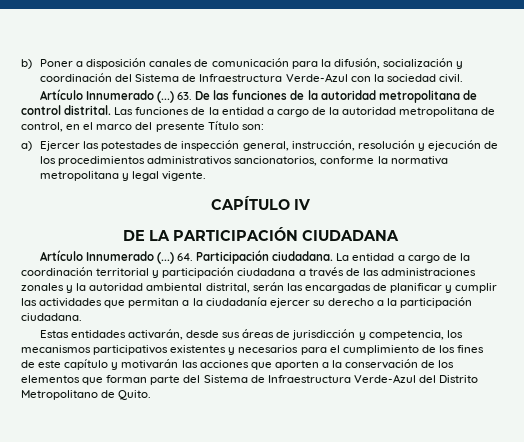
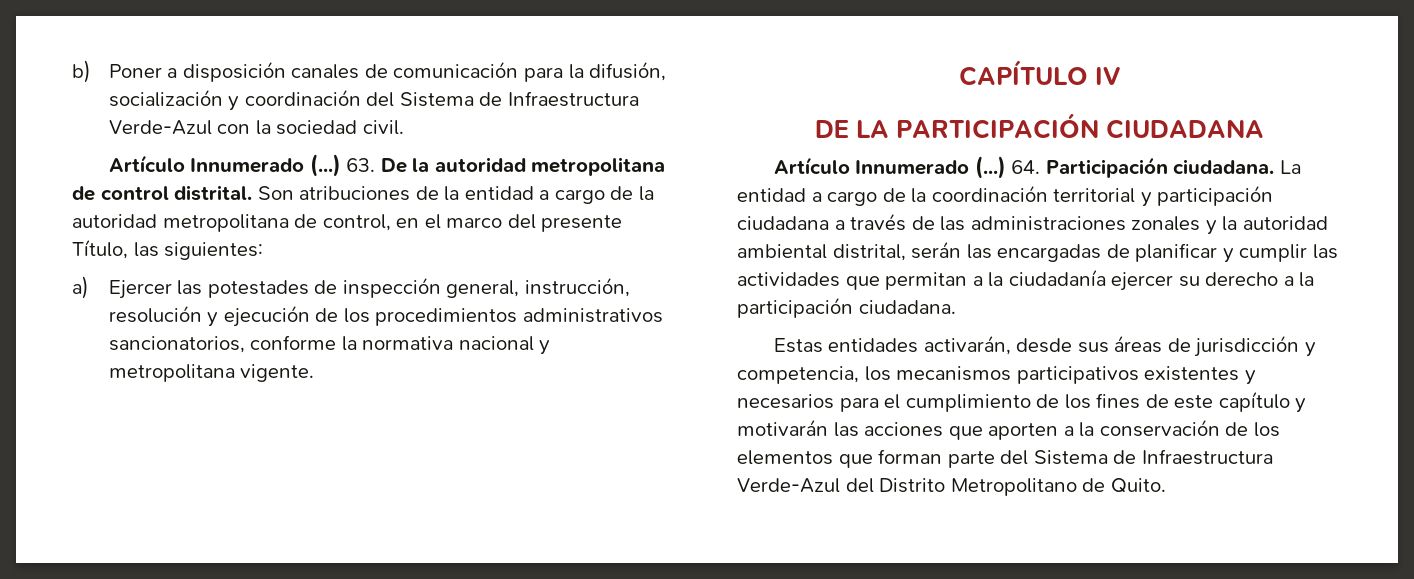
[213,90,305,100] las funciones de -> (407, 165) none
[114,107,190,115] Las funciones -> [257,186,411,201] Son atribuciones
[207,121,264,130] Título son: -> [72,239,264,260] Título, las siguientes:
[40,171,160,181] metropolitana y legal -> [458,336,551,355] [108,364,235,382] nacional y metropolitana

